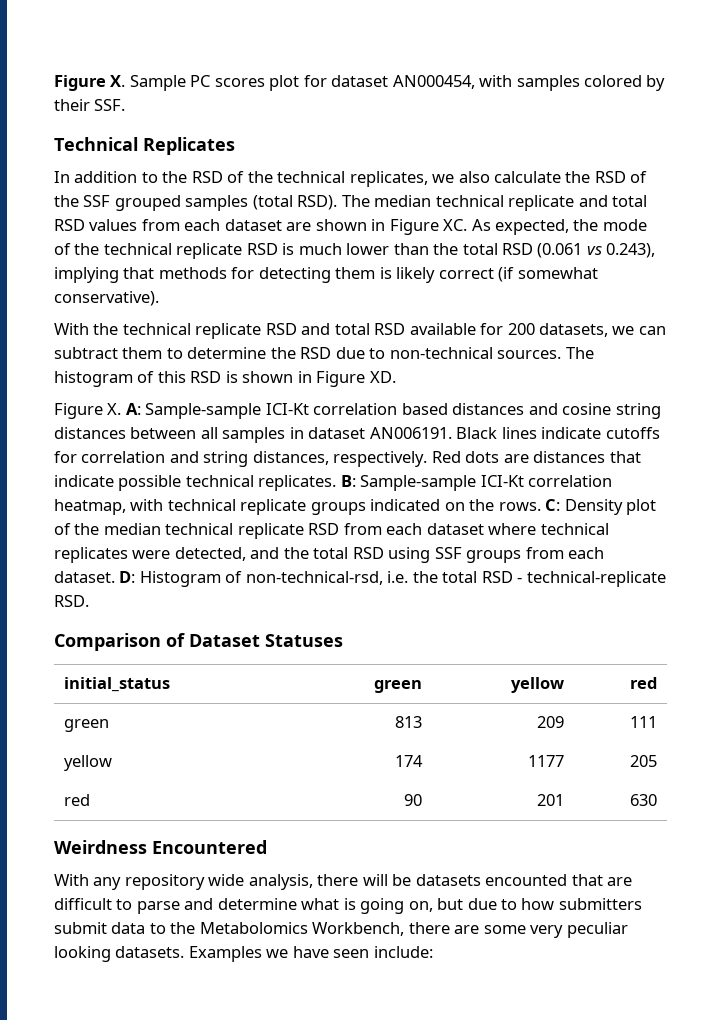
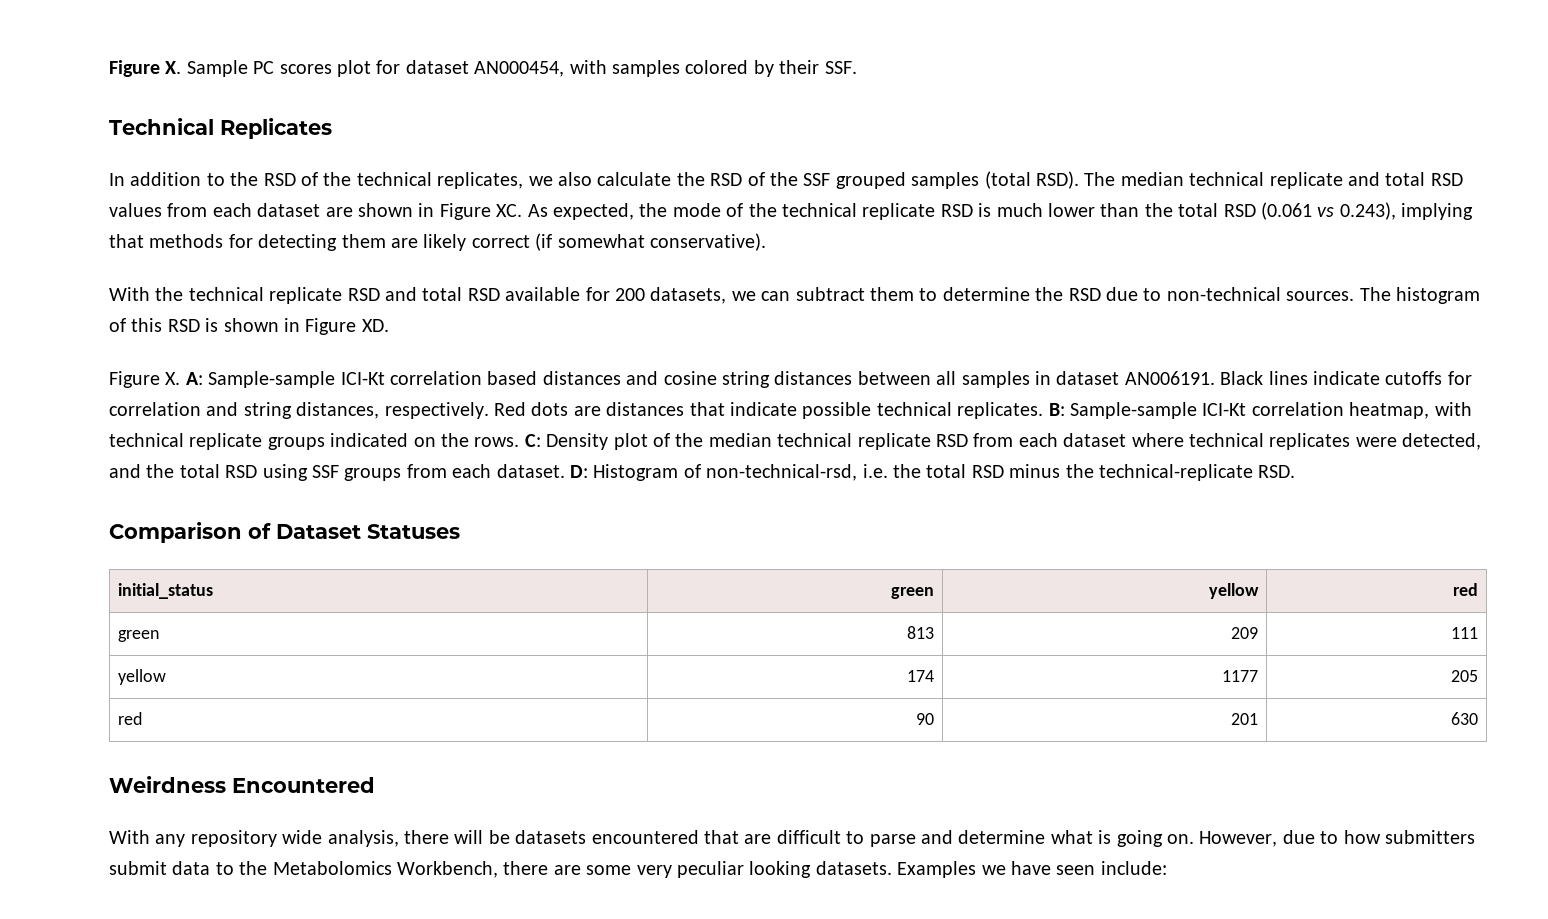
[379,267,392,279] is -> [391,238,418,248] are
[517,577,523,583] - -> [1009,464,1094,478] minus the
[485,874,568,886] encounted -> [591,830,699,844] encountered
[408,898,464,912] on, but -> [1166,831,1278,847] on. However,

